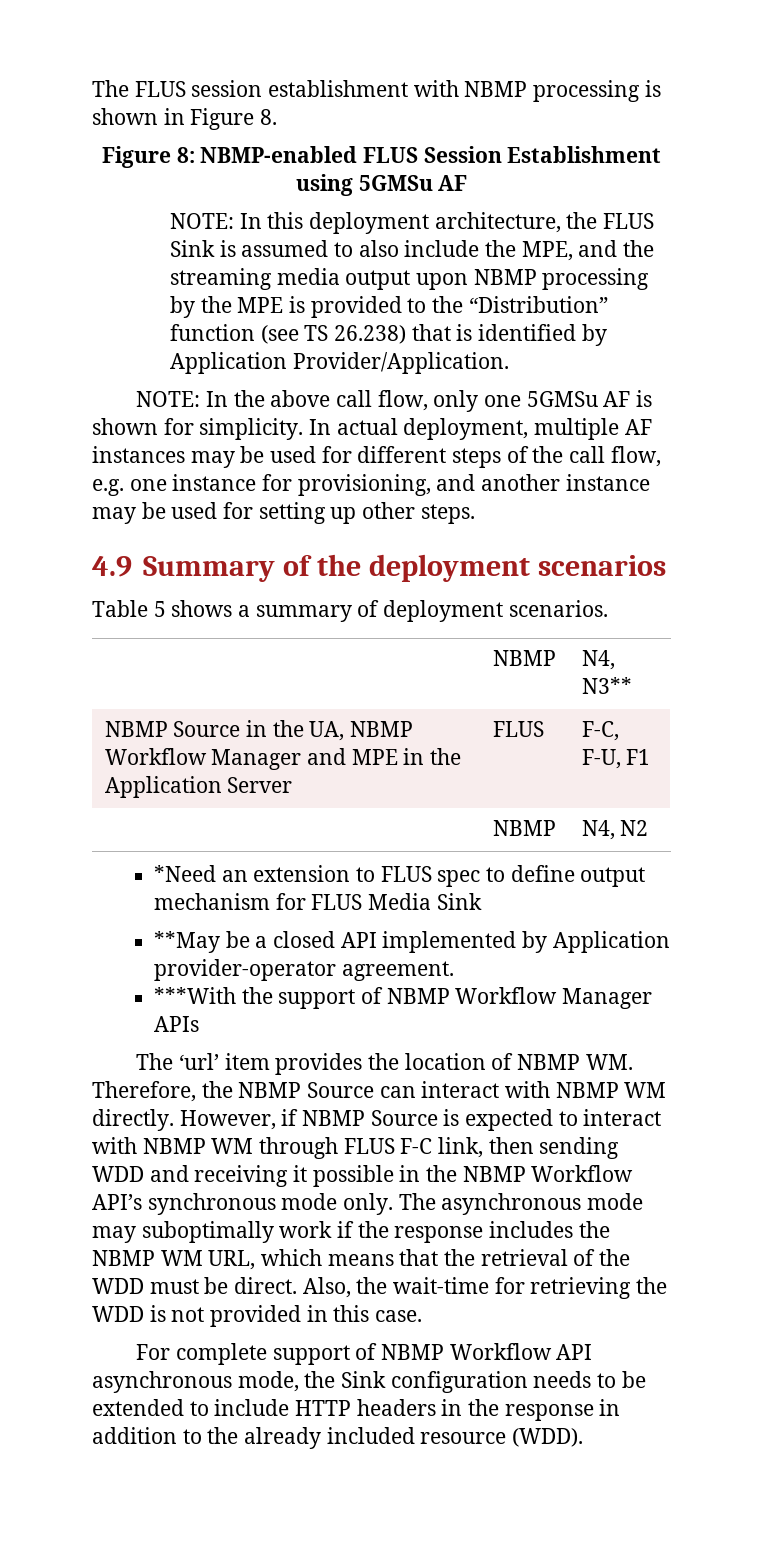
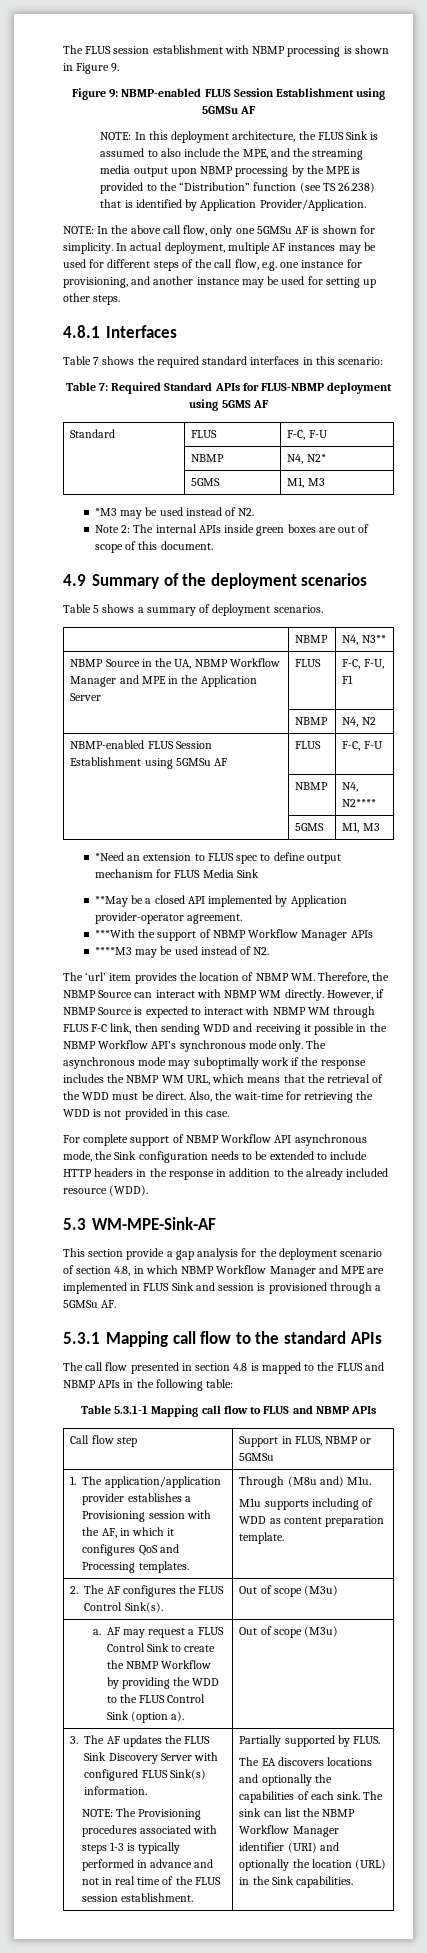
[260,109,278,125] [101,146,195,168] 8. // Figure 8: -> [111,63,120,72] [71,88,119,100] 9. // Figure 9:
(475, 514) none -> [63,325,177,338] [63,356,384,368] [65,382,393,394] [189,399,269,411] [70,429,116,438] [191,430,218,438] [287,430,328,440] [191,454,225,462] [287,454,326,464] [191,478,221,486] [287,477,325,488] [94,507,255,519] [94,524,370,536] [94,541,213,553] // 4.8.1 Interfaces // Table 7 shows the required standard interfaces in this scenario: // Table 7: Required Standard APIs for FLUS-NBMP deployment using 5GMS AF // Standard | FLUS | F-C, F-U // | NBMP | N4, N2* // | 5GMS | M1, M3 // *M3 may be used instead of N2. // Note 2: The internal APIs inside green boxes are out of scope of this document.
(649, 828) none -> [70,740,212,749] [70,757,228,769] [295,741,322,749] [342,741,383,751] [295,782,329,790] [342,782,359,792] [342,799,377,807] [295,823,325,831] [342,822,380,833] // NBMP-enabled FLUS Session Establishment using 5GMSu AF | FLUS | F-C, F-U // | NBMP | N4, N2**** // | 5GMS | M1, M3
(200, 1024) none -> [94,946,270,958] // ****M3 may be used instead of N2.
(584, 1437) none -> [63,1217,216,1230] [63,1248,383,1260] [63,1265,385,1277] [63,1282,382,1294] [63,1300,117,1308] [63,1331,382,1347] [63,1362,384,1374] [63,1379,234,1391] [80,1405,377,1417] [70,1435,137,1447] [239,1436,372,1447] [239,1453,275,1461] [70,1476,221,1488] [82,1493,191,1505] [82,1510,211,1522] [82,1527,175,1538] [82,1544,179,1556] [82,1561,189,1573] [239,1476,372,1488] [239,1498,374,1510] [239,1516,385,1527] [239,1532,285,1544] [70,1585,225,1597] [84,1602,163,1613] [239,1585,339,1597] [92,1627,224,1638] [106,1643,216,1652] [106,1660,212,1669] [106,1677,220,1689] [106,1694,206,1703] [106,1711,185,1723] [239,1626,339,1638] [70,1735,211,1747] [84,1752,219,1764] [84,1769,206,1781] [84,1786,148,1795] [81,1808,201,1820] [81,1825,217,1837] [81,1842,181,1854] [81,1859,214,1871] [81,1876,221,1885] [81,1893,193,1902] [239,1735,381,1747] [239,1757,373,1766] [239,1774,332,1786] [239,1791,384,1803] [239,1808,356,1817] [239,1825,339,1837] [239,1842,339,1853] [239,1859,387,1871] [239,1876,354,1888] // 5.3 WM-MPE-Sink-AF // This section provide a gap analysis for the deployment scenario of section 4.8, in which NBMP Workflow Manager and MPE are implemented in FLUS Sink and session is provisioned through a 5GMSu AF. // 5.3.1 Mapping call flow to the standard APIs // The call flow presented in section 4.8 is mapped to the FLUS and NBMP APIs in the following table: // Table 5.3.1-1 Mapping call flow to FLUS and NBMP APIs // Call flow step | Support in FLUS, NBMP or 5GMSu // 1. The application/application provider establishes a Provisioning session with the AF, in which it configures QoS and Processing templates. | Through (M8u and) M1u. // M1u supports including of WDD as content preparation template. // 2. The AF configures the FLUS Control Sink(s). | Out of scope (M3u) // a. AF may request a FLUS Control Sink to create the NBMP Workflow by providing the WDD to the FLUS Control Sink (option a). | Out of scope (M3u) // 3. The AF updates the FLUS Sink Discovery Server with configured FLUS Sink(s) information. // NOTE: The Provisioning procedures associated with steps 1-3 is typically performed in advance and not in real time of the FLUS session establishment. | Partially supported by FLUS. // The EA discovers locations and optionally the capabilities of each sink. The sink can list the NBMP Workflow Manager identifier (URI) and optionally the location (URL) in the Sink capabilities.

